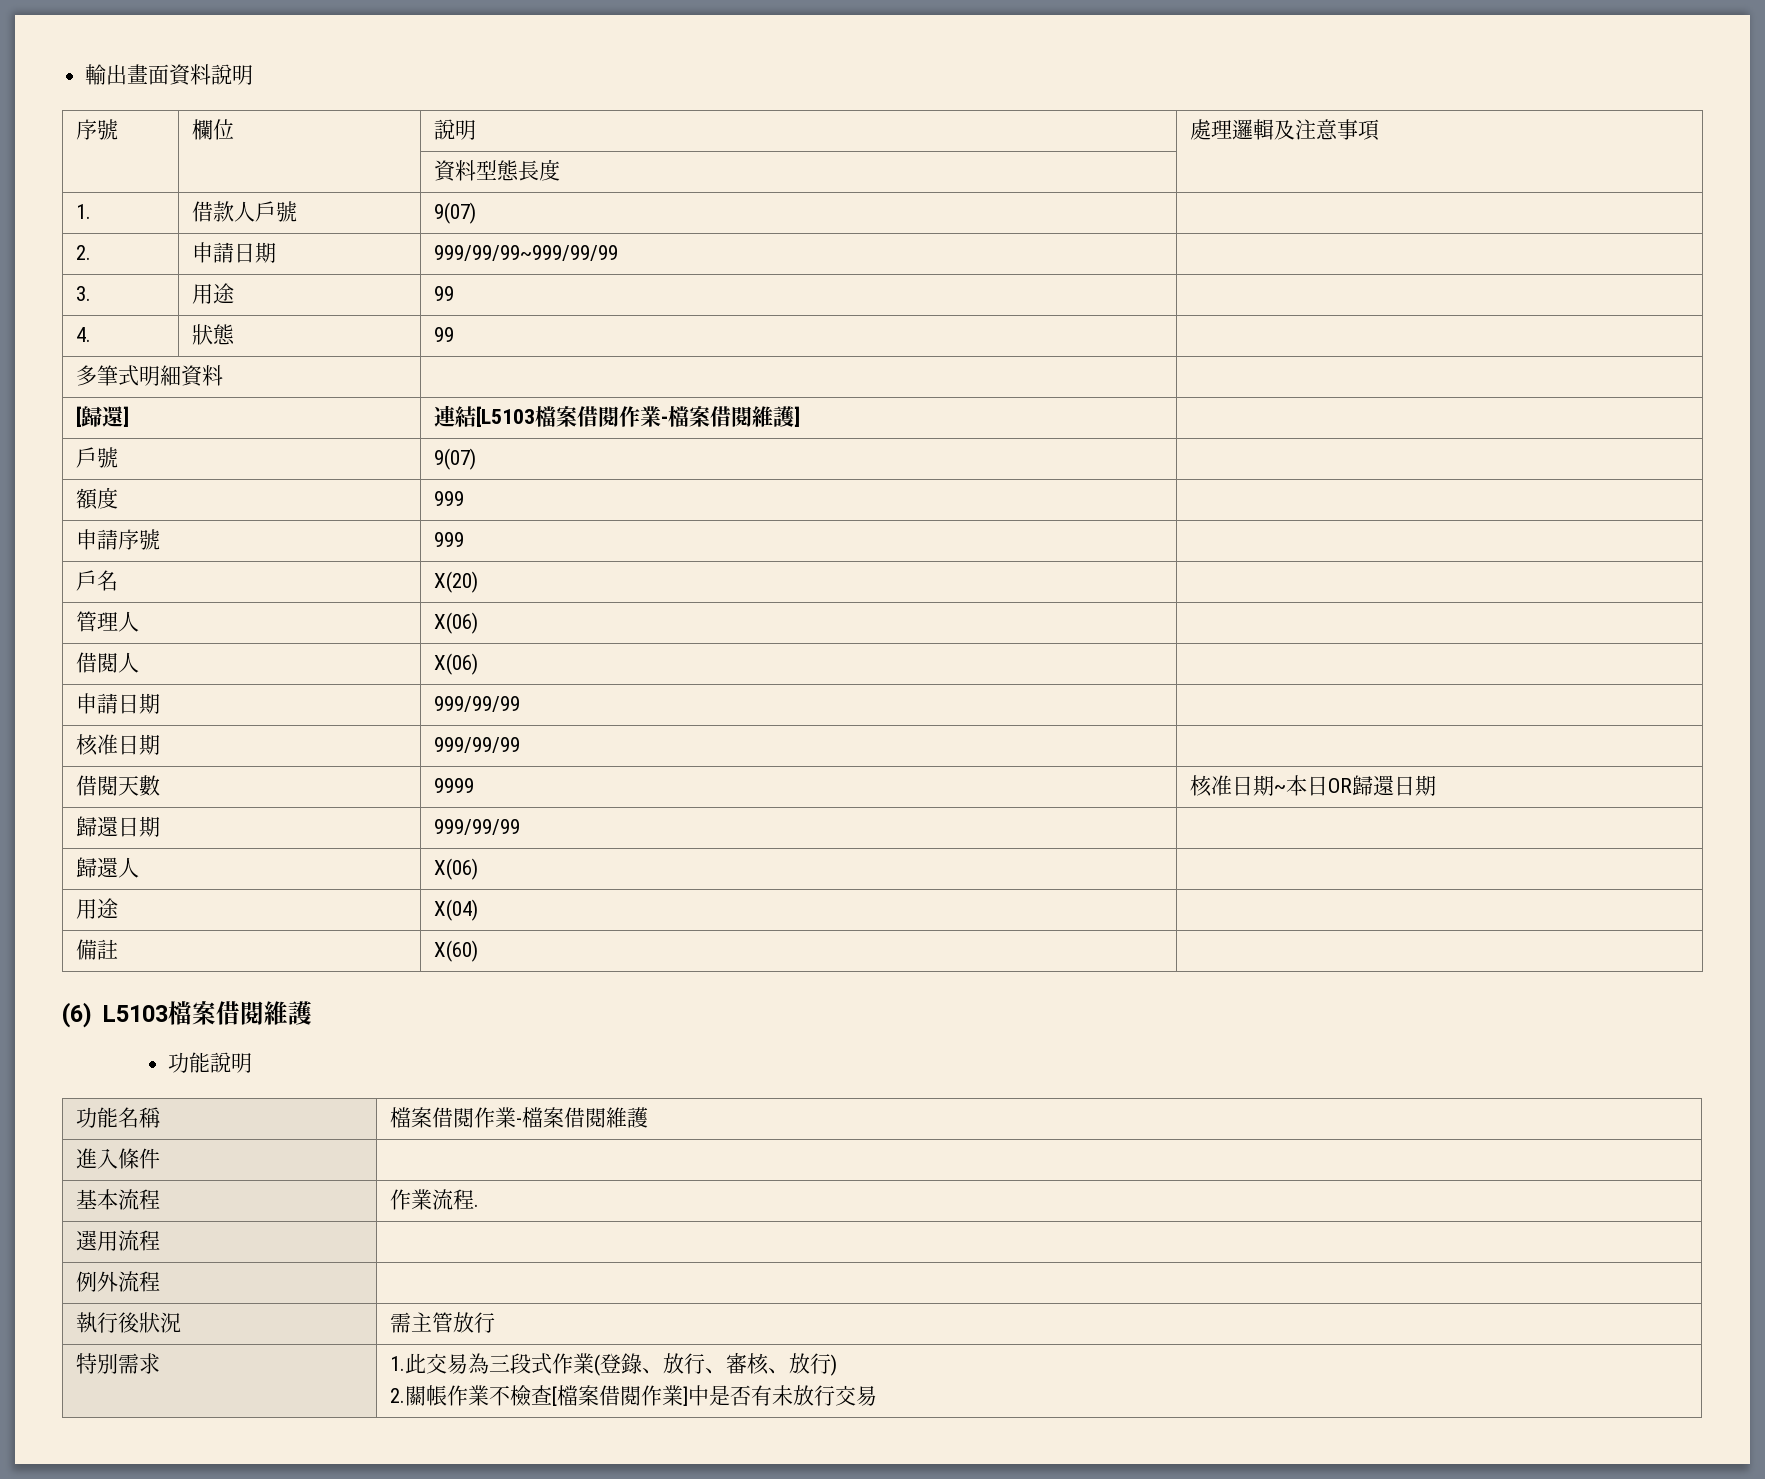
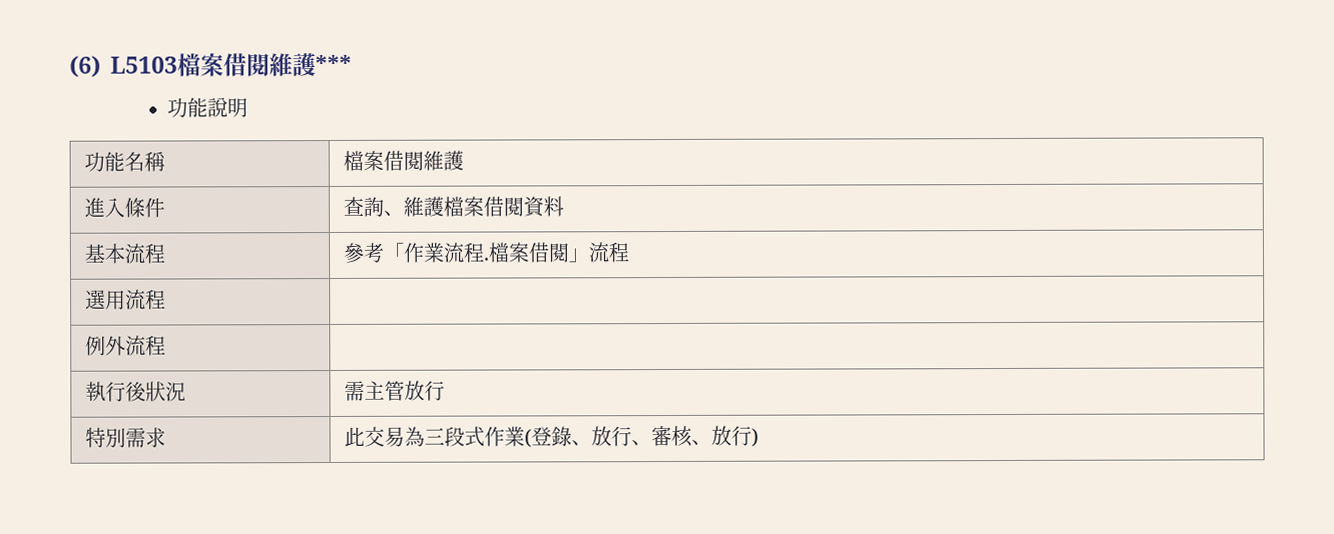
[85,64,254,86] [76,119,119,140] [192,119,235,140] [434,119,477,140] [1190,119,1380,141] [434,159,561,182] [76,204,92,219] [192,201,298,222] [434,202,477,224] [76,245,92,260] [192,242,277,263] [434,245,619,261] [76,286,92,301] [192,283,235,304] [434,286,455,301] [76,327,92,342] [192,324,236,345] [434,327,455,342] [76,365,224,387] [76,406,130,427] [434,405,801,427] [76,447,119,468] [434,448,477,470] [76,487,119,510] [434,491,465,506] [76,529,161,550] [434,532,465,547] [76,570,119,591] [434,571,479,593] [76,611,140,632] [434,612,479,634] [76,652,140,673] [434,653,479,675] [76,693,161,714] [434,696,521,712] [76,734,161,756] [434,737,521,753] [76,775,161,796] [434,778,475,793] [1190,775,1437,797] [76,816,161,837] [434,819,521,835] [76,857,140,878] [434,858,479,880] [76,898,119,919] [434,899,479,921] [76,939,119,960] [434,940,479,962] 輸出畫面資料說明 // 序號 | 欄位 | 說明 | 處理邏輯及注意事項 // | | 資料型態長度 | // 1. | 借款人戶號 | 9(07) | // 2. | 申請日期 | 999/99/99~999/99/99 | // 3. | 用途 | 99 | // 4. | 狀態 | 99 | // 多筆式明細資料 | | // [歸還] | 連結[L5103檔案借閱作業-檔案借閱維護] | // 戶號 | 9(07) | // 額度 | 999 | // 申請序號 | 999 | // 戶名 | X(20) | // 管理人 | X(06) | // 借閱人 | X(06) | // 申請日期 | 999/99/99 | // 核准日期 | 999/99/99 | // 借閱天數 | 9999 | 核准日期~本日OR歸還日期 // 歸還日期 | 999/99/99 | // 歸還人 | X(06) | // 用途 | X(04) | // 備註 | X(60) | // -> (69, 66) none
(313, 1013) none -> [315,54,352,74] ***
[474,1107,607,1128] 作業-檔案借閱 -> (424, 161) none
(161, 1158) none -> [342,196,564,218] 查詢、維護檔案借閱資料
(161, 1199) none -> [342,242,404,263] 參考「
(480, 1205) none -> [487,242,629,263] 檔案借閱」流程
[390,1356,406,1371] 1. -> (166, 437) none
[390,1385,878,1407] // 2.關帳作業不檢查[檔案借閱作業]中是否有未放行交易 -> (759, 437) none

